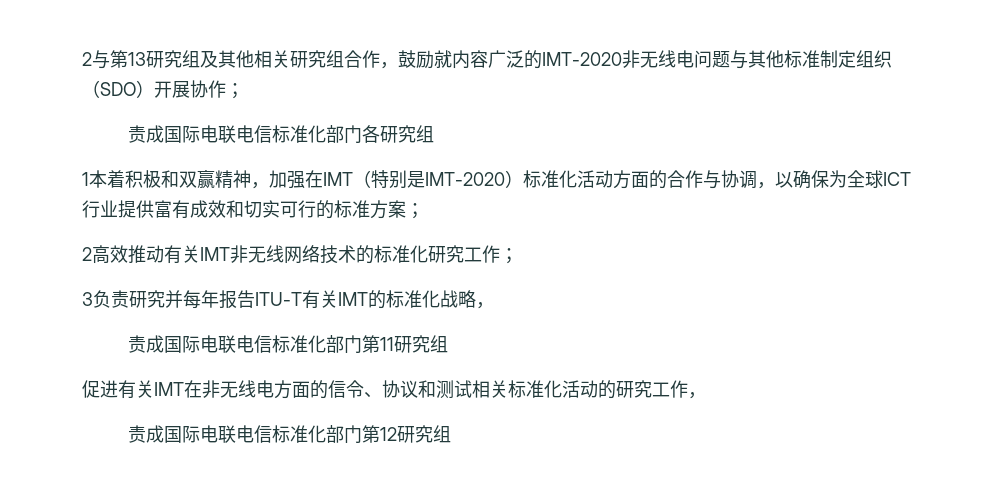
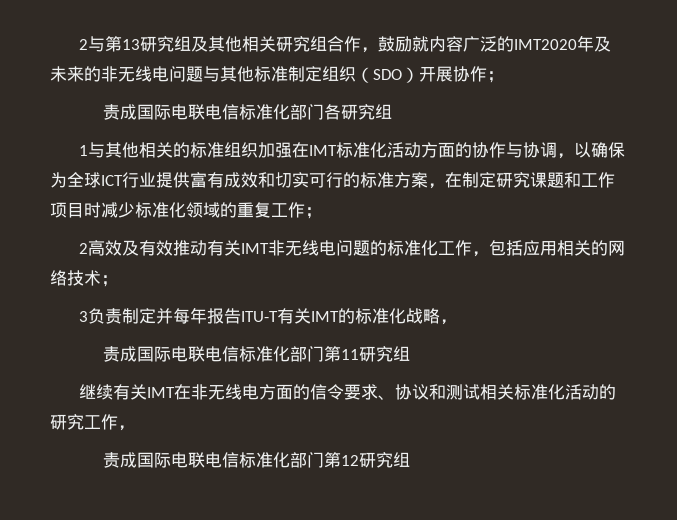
[542,52,622,66] IMT-2020 -> [514,35,612,52] [50,66,101,82] IMT2020年及未来的
[89,169,523,189] 本着积极和双赢精神，加强在IMT（特别是IMT-2020） -> [88,142,338,158] 与其他相关的标准组织加强在IMT
[667,170,685,188] 合 -> [472,142,490,158] 协
(406, 209) none -> [428,172,615,189] [50,202,305,218] ，在制定研究课题和工作项目时减少标准化领域的重复工作
(128, 254) none -> [122,240,174,256] 及有效
[284,245,500,264] 网络技术的标准化研究工作 -> [319,240,626,257] [50,270,101,286] 电问题的标准化工作，包括应用相关的网络技术
[129,290,165,308] 研究 -> [122,308,157,324] 制定
[82,380,118,398] 促进 -> [79,384,114,400] 继续
(364, 389) none -> [344,384,379,400] 要求

